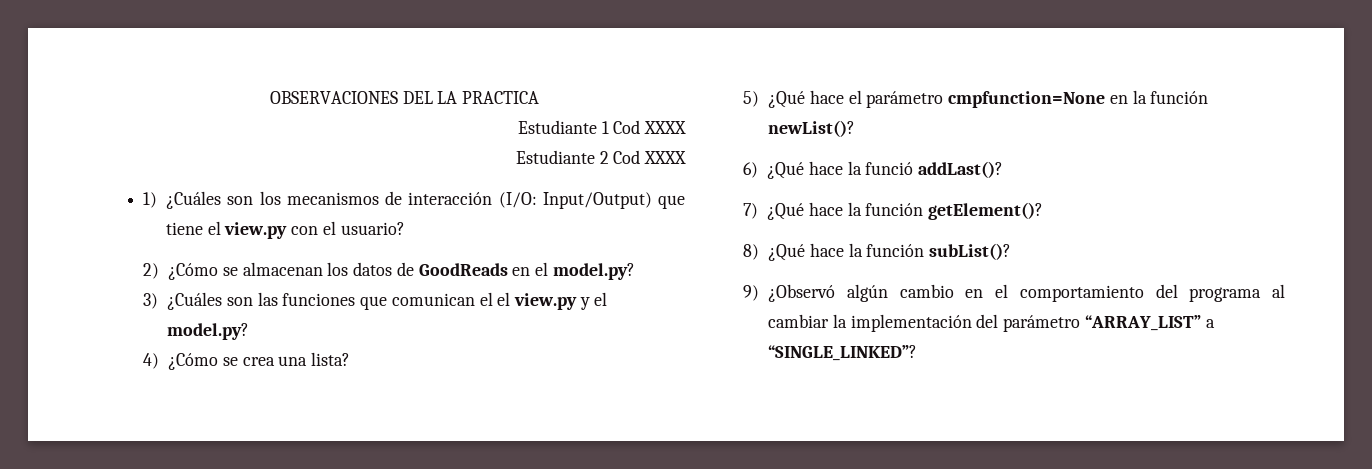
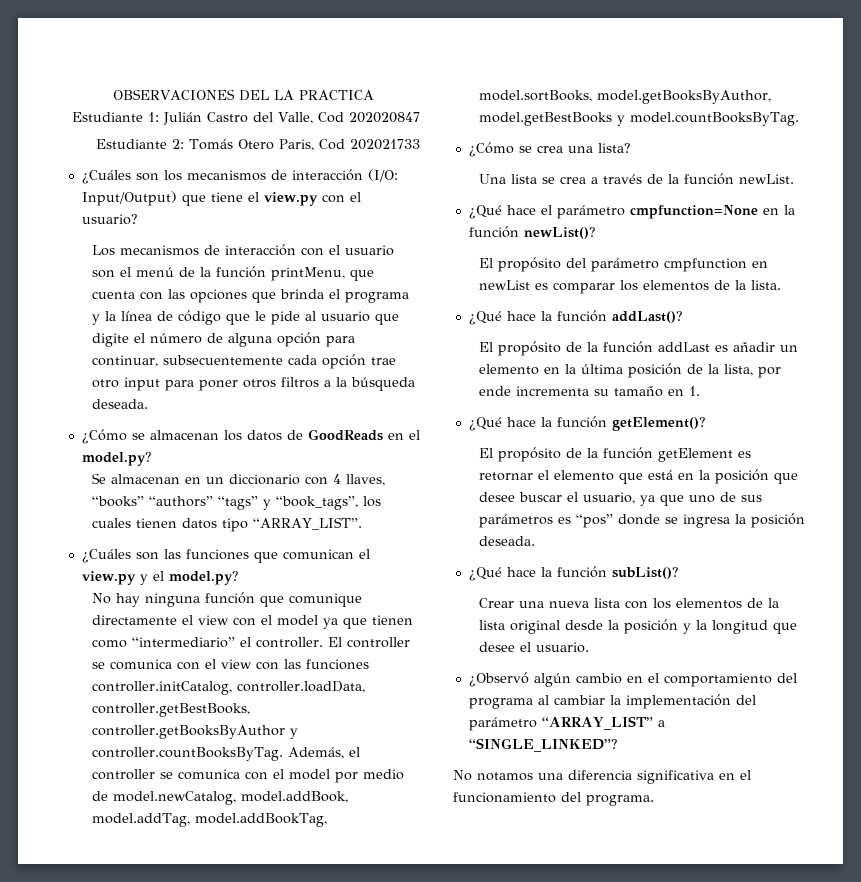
[601,120,687,134] [515,150,687,164] [143,192,158,208] 1 Cod XXXX // Estudiante 2 Cod XXXX // 1) -> [148,112,420,125] [96,139,420,151] 1: Julián Castro del Valle, Cod 202020847 // Estudiante 2: Tomás Otero Paris, Cod 202021733 //
[143,263,160,279] 2) -> [91,244,394,256] [91,266,374,281] [91,289,409,303] [91,310,399,325] [91,332,355,347] [91,354,396,369] [91,377,415,391] [91,399,148,409] Los mecanismos de interacción con el usuario son el menú de la función printMenu, que cuenta con las opciones que brinda el programa y la línea de código que le pide al usuario que digite el número de alguna opción para continuar, subsecuentemente cada opción trae otro input para poner otros filtros a la búsqueda deseada. //
[143,293,159,309] 3) -> [91,473,385,486] [91,496,381,510] [91,517,362,532] Se almacenan en un diccionario con 4 llaves, “books” “authors” “tags” y “book_tags”, los cuales tienen datos tipo “ARRAY_LIST”. //
[497,292,511,306] el -> (370, 554) none
[143,353,160,369] 4) -> [91,592,362,607] [91,615,413,629] [91,637,410,648] [91,659,369,670] [91,681,365,695] [91,703,250,717] [91,725,298,739] [91,747,360,761] [91,769,404,783] [91,791,348,805] [91,813,327,827] [478,90,771,104] [478,112,799,126] No hay ninguna función que comunique directamente el view con el model ya que tienen como “intermediario” el controller. El controller se comunica con el view con las funciones controller.initCatalog, controller.loadData, controller.getBestBooks, controller.getBooksByAuthor y controller.countBooksByTag. Además, el controller se comunica con el model por medio de model.newCatalog, model.addBook, model.addTag, model.addBookTag, model.sortBooks, model.getBooksByAuthor, model.getBestBooks y model.countBooksByTag. //
[743,91,760,107] 5) -> [478,173,794,185] Una lista se crea a través de la función newList. //
[743,161,914,179] 6) ¿Qué hace la funció -> [478,257,768,272] [478,280,781,294] [468,310,607,325] El propósito del parámetro cmpfunction en newList es comparar los elementos de la lista. // ¿Qué hace la función
[743,203,759,219] 7) -> [478,341,798,356] [478,363,781,378] [478,386,700,397] El propósito de la función addLast es añadir un elemento en la última posición de la lista, por ende incrementa su tamaño en 1. //
[743,244,760,260] 8) -> [478,447,751,462] [478,469,798,484] [478,492,762,506] [478,513,805,528] [478,536,535,546] El propósito de la función getElement es retornar el elemento que está en la posición que desee buscar el usuario, ya que uno de sus parámetros es “pos” donde se ingresa la posición deseada. //
[743,285,760,301] 9) -> [478,598,779,609] [478,619,797,634] [478,642,589,653] Crear una nueva lista con los elementos de la lista original desde la posición y la longitud que desee el usuario. //
(918, 353) none -> [453,770,751,784] [453,792,654,806] // No notamos una diferencia significativa en el funcionamiento del programa.

